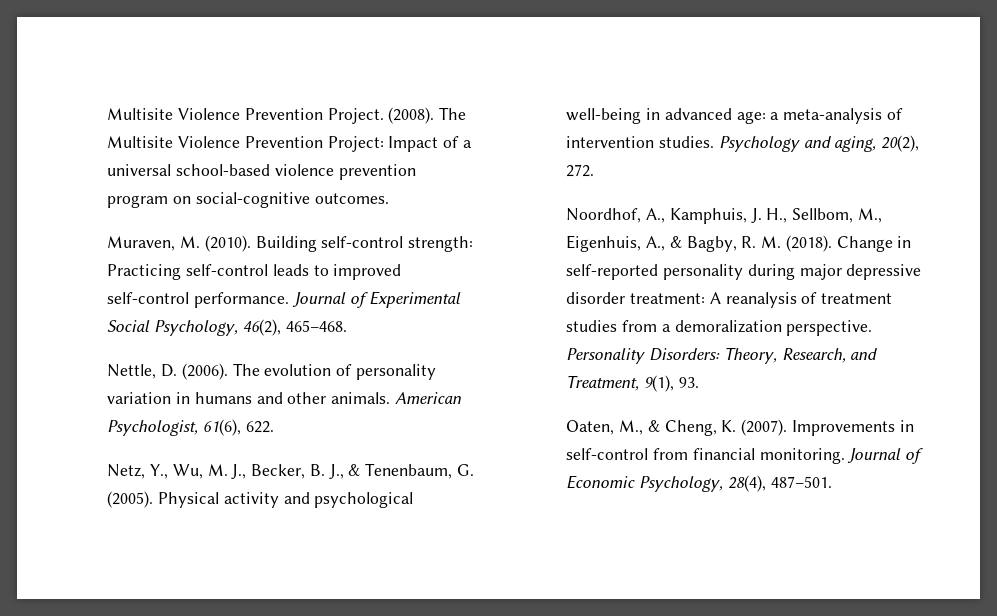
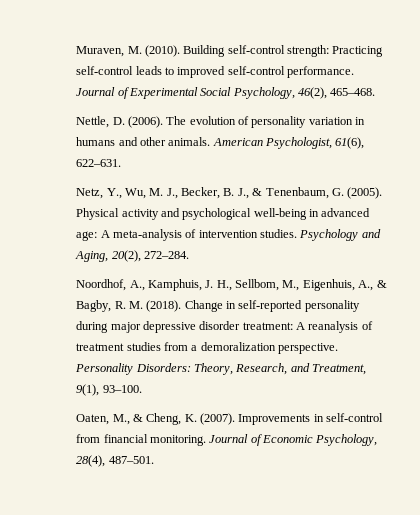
[107,107,467,124] [107,136,472,152] [107,164,416,180] [107,192,389,208] Multisite Violence Prevention Project. (2008). The Multisite Violence Prevention Project: Impact of a universal school-based violence prevention program on social-cognitive outcomes. // -> (76, 51) none
[245,421,274,433] 622. -> [76,159,122,167] 622–631.
[770,112,780,120] a -> [100,230,110,238] A
[834,135,920,152] [566,164,595,177] aging, 20(2), 272. -> [75,250,189,262] Aging, 20(2), 272–284.
[678,377,699,388] 93. -> [102,385,142,393] 93–100.

